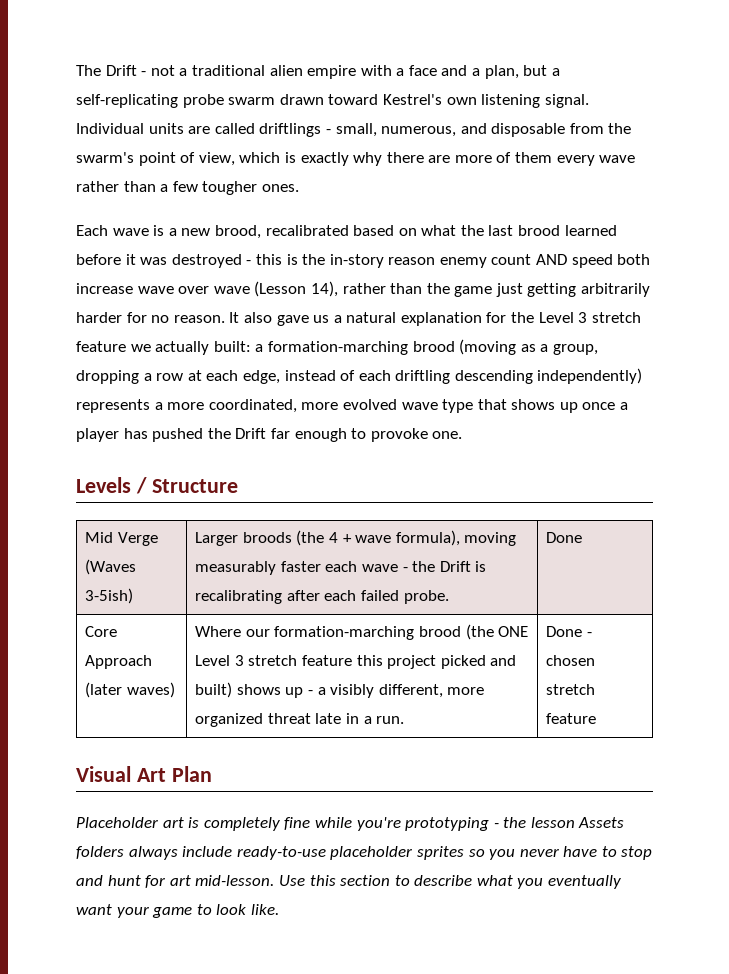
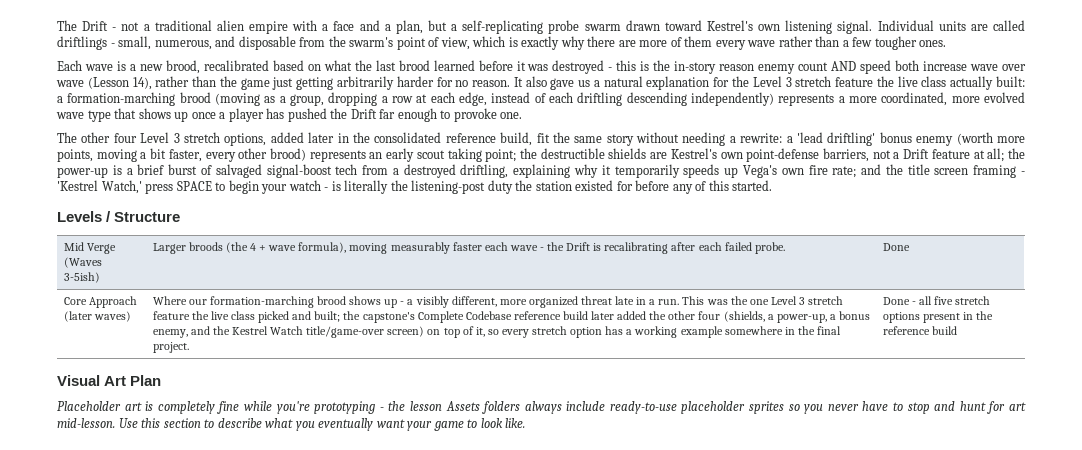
[130,344,151,352] we -> [876,76,947,87] the live class
(463, 435) none -> [57,132,1025,146] [57,148,1025,162] [57,164,1026,178] [57,180,773,194] // The other four Level 3 stretch options, added later in the consolidated reference build, fit the same story without needing a rewrite: a 'lead driftling' bonus enemy (worth more points, moving a bit faster, every other brood) represents an early scout taking point; the destructible shields are Kestrel's own point-defense barriers, not a Drift feature at all; the power-up is a brief burst of salvaged signal-boost tech from a destroyed driftling, explaining why it temporarily speeds up Vega's own fire rate; and the title screen framing - 'Kestrel Watch,' press SPACE to begin your watch - is literally the listening-post duty the station existed for before any of this started.
[465,624,529,640] [195,655,517,669] [195,682,233,698] (the ONE Level 3 stretch feature this project picked and built) -> (347, 300) none
[546,626,592,637] [546,655,596,666] [546,684,596,695] [546,713,597,724] | Done - chosen stretch feature -> [682,296,844,305] [152,311,870,323] [152,326,841,338] [152,342,189,353] [882,296,991,305] [882,311,994,323] [882,326,957,335] This was the one Level 3 stretch feature the live class picked and built; the capstone's Complete Codebase reference build later added the other four (shields, a power-up, a bonus enemy, and the Kestrel Watch title/game-over screen) on top of it, so every stretch option has a working example somewhere in the final project. | Done - all five stretch options present in the reference build

